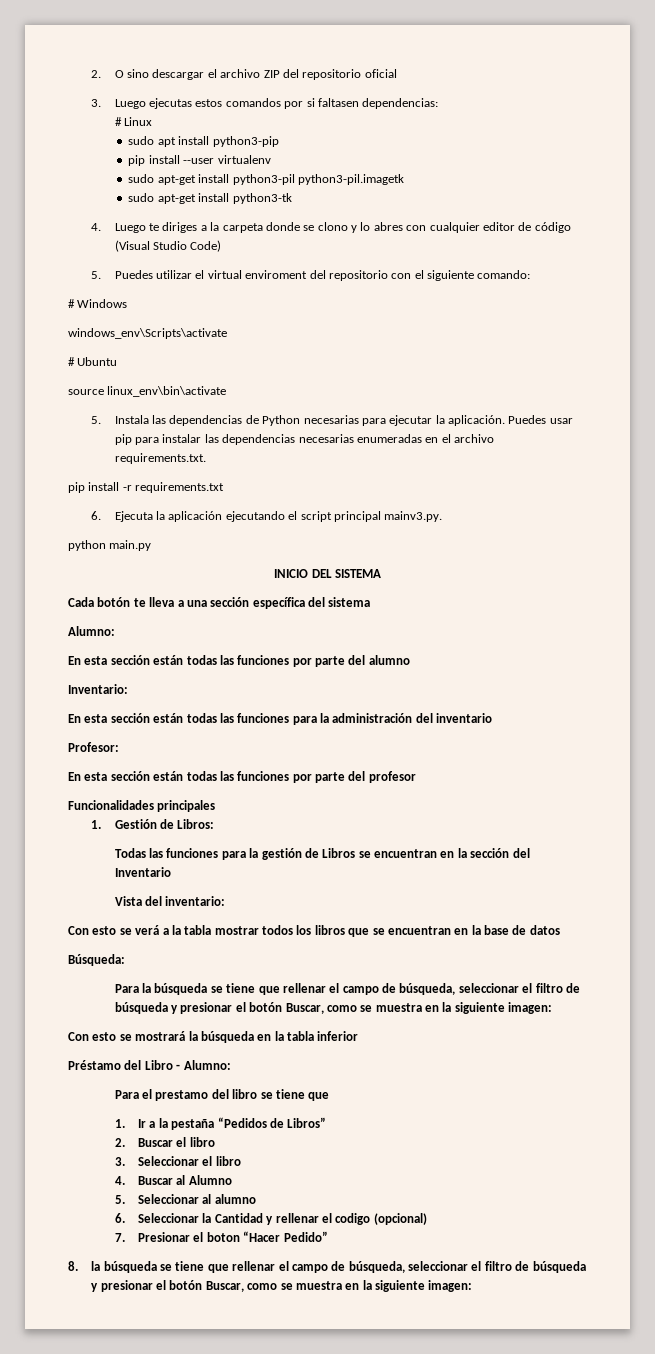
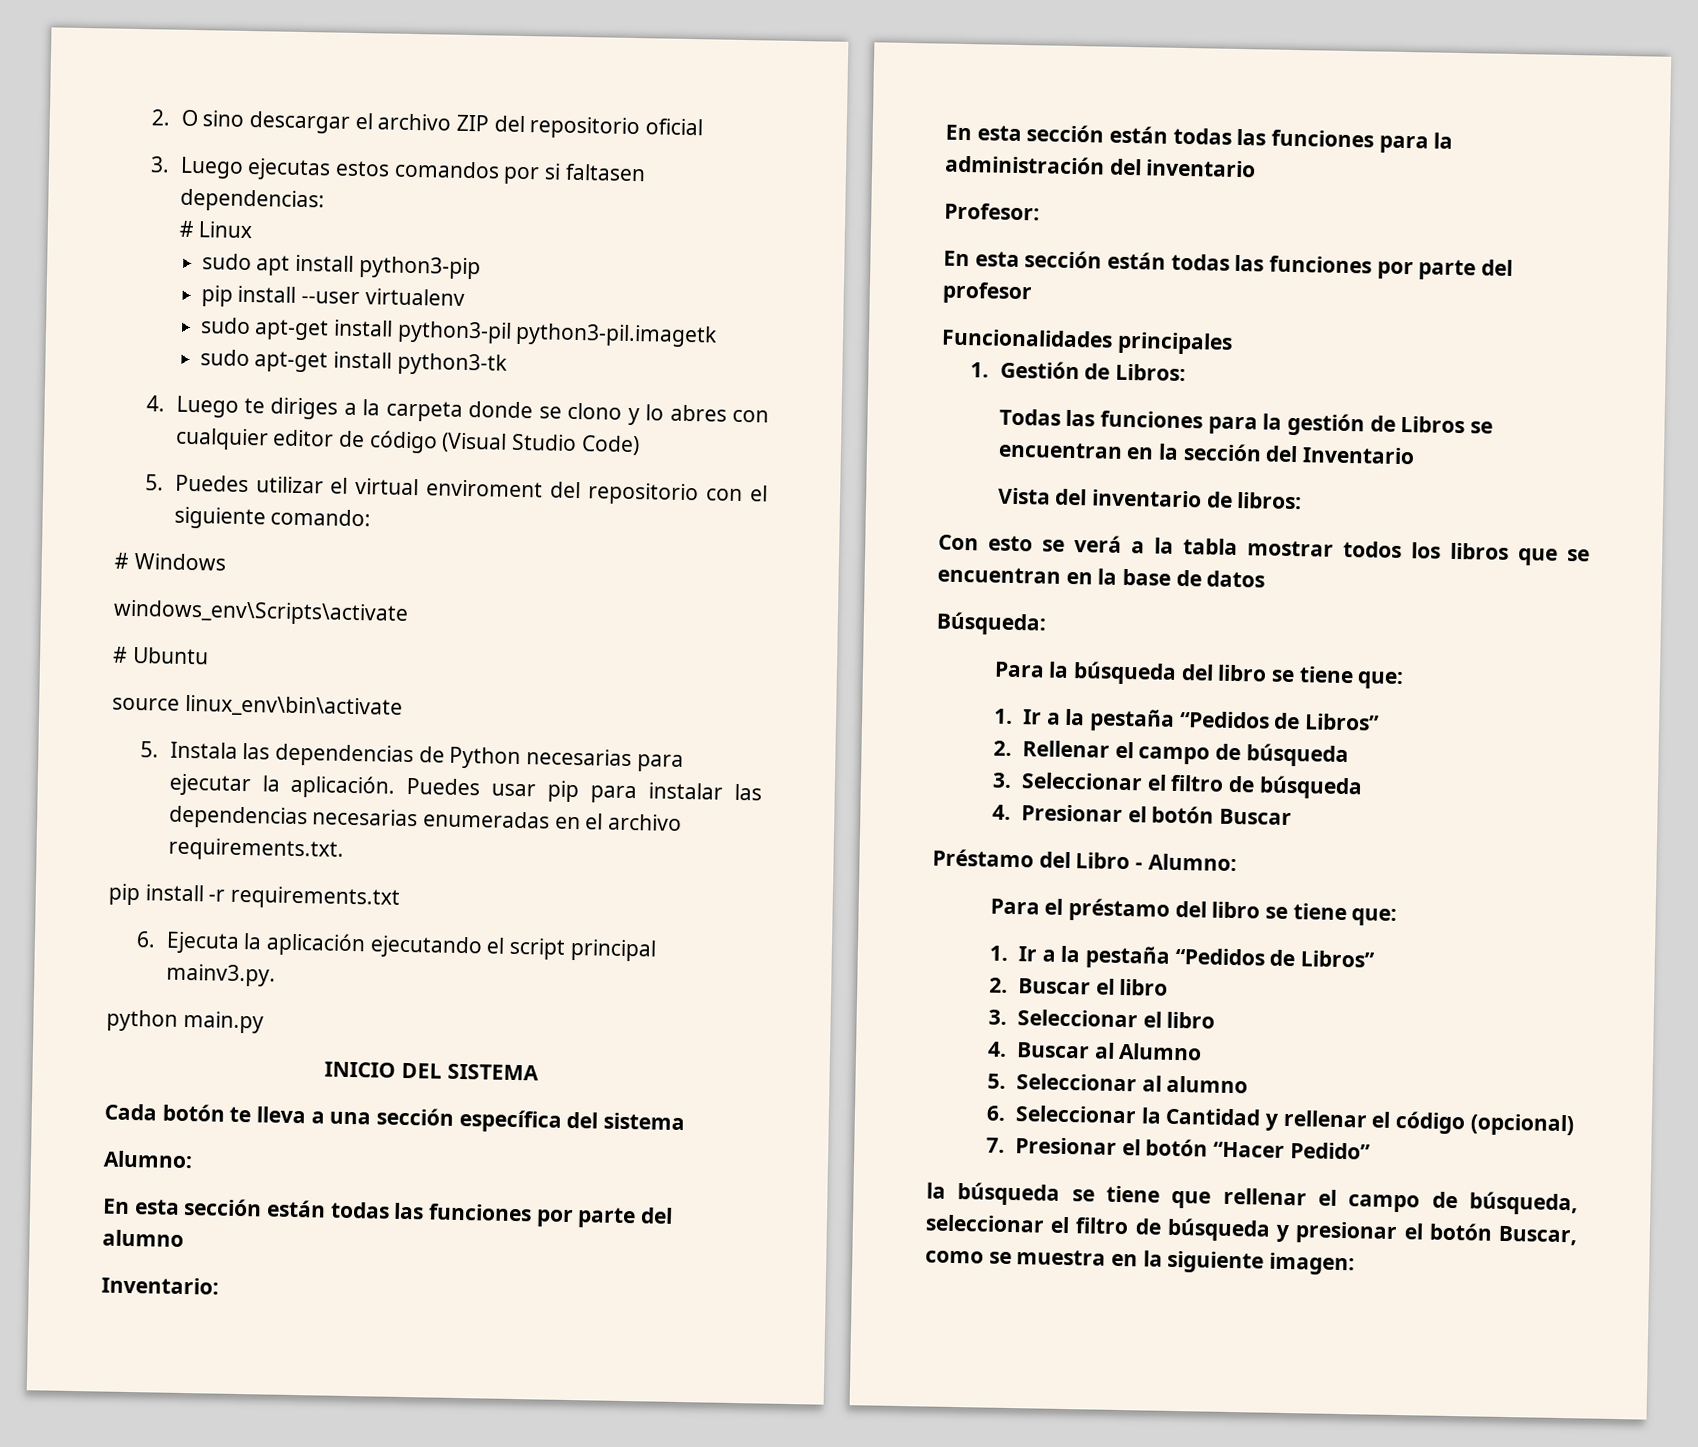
[165,896,226,906] inventario: -> [1090,489,1303,510] inventario de libros:
[210,983,580,995] [114,1002,553,1014] [68,1031,359,1043] se tiene que rellenar el campo de búsqueda, seleccionar el filtro de búsqueda y presionar el botón Buscar, como se muestra en la siguiente imagen: // Con esto se mostrará la búsqueda en la tabla inferior -> [1180,664,1405,690] [993,708,1380,732] [992,740,1349,768] [991,772,1363,800] [991,804,1292,826] del libro se tiene que: // 1. Ir a la pestaña “Pedidos de Libros” // 2. Rellenar el campo de búsqueda // 3. Seleccionar el filtro de búsqueda // 4. Presionar el botón Buscar
[155,1089,330,1101] prestamo del libro se tiene que -> [1067,898,1398,926] préstamo del libro se tiene que:
[335,1213,371,1225] codigo -> [1394,1110,1466,1135] código
[206,1232,240,1242] boton -> [1145,1138,1209,1157] botón
[68,1261,78,1271] 8. -> (1371, 1151) none

